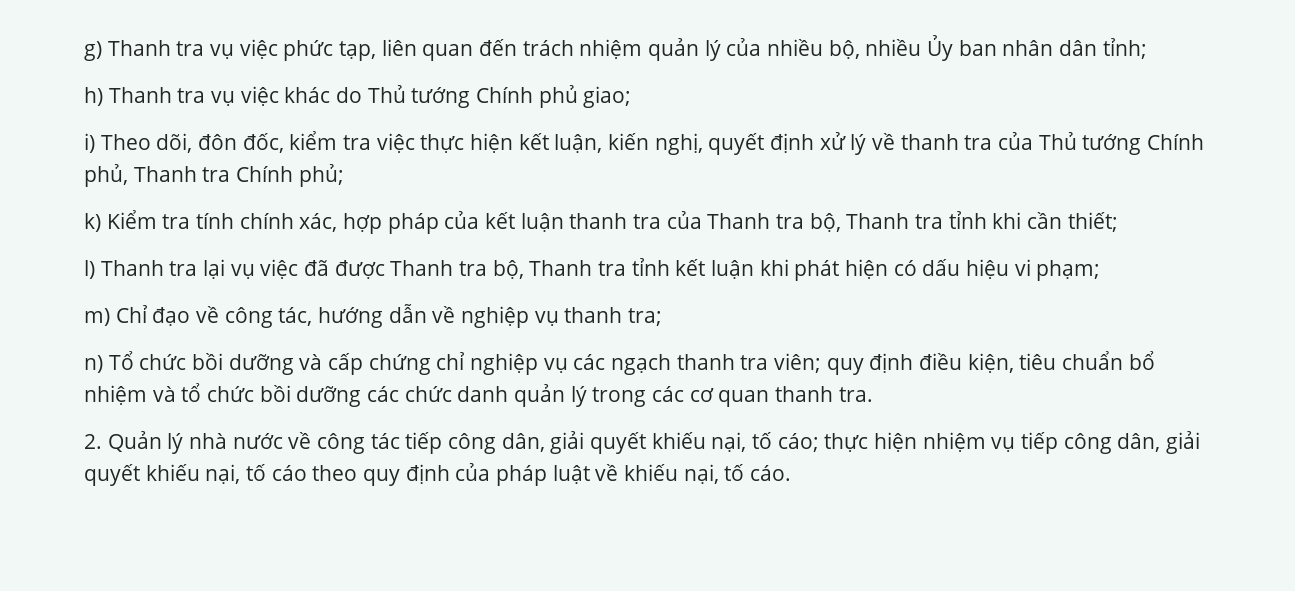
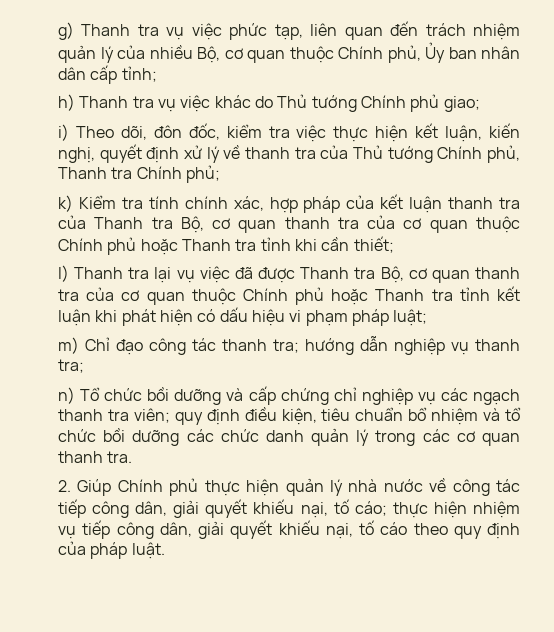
[828,39,922,59] bộ, nhiều -> [197,45,421,63] Bộ, cơ quan thuộc Chính phủ,
(1098, 48) none -> [90,65,118,84] cấp
[809,213,841,232] bộ, -> [180,215,520,233] [58,237,178,255] Bộ, cơ quan thanh tra của cơ quan thuộc Chính phủ hoặc
[492,260,524,279] bộ, -> [380,266,520,283] [58,287,369,305] Bộ, cơ quan thanh tra của cơ quan thuộc Chính phủ hoặc
[1036,260,1101,281] phạm; -> [305,309,428,326] phạm pháp luật;
[196,306,313,328] về công tác, -> [149,338,299,355] công tác thanh tra;
[432,306,456,323] về -> (388, 343) none
[107,431,162,452] Quản -> [77,478,324,496] Giúp Chính phủ thực hiện quản
[552,464,792,484] luật về khiếu nại, tố cáo. -> [131,542,165,559] luật.

